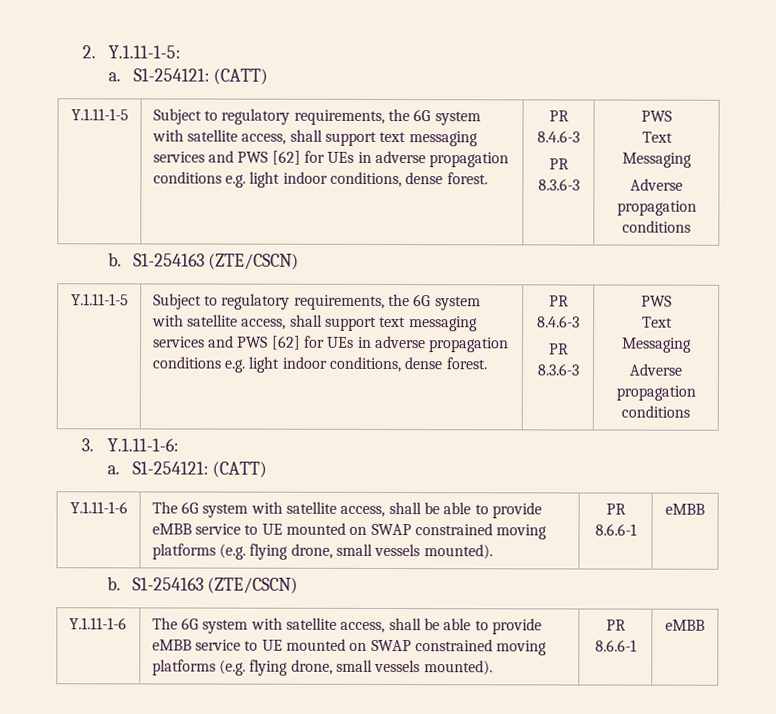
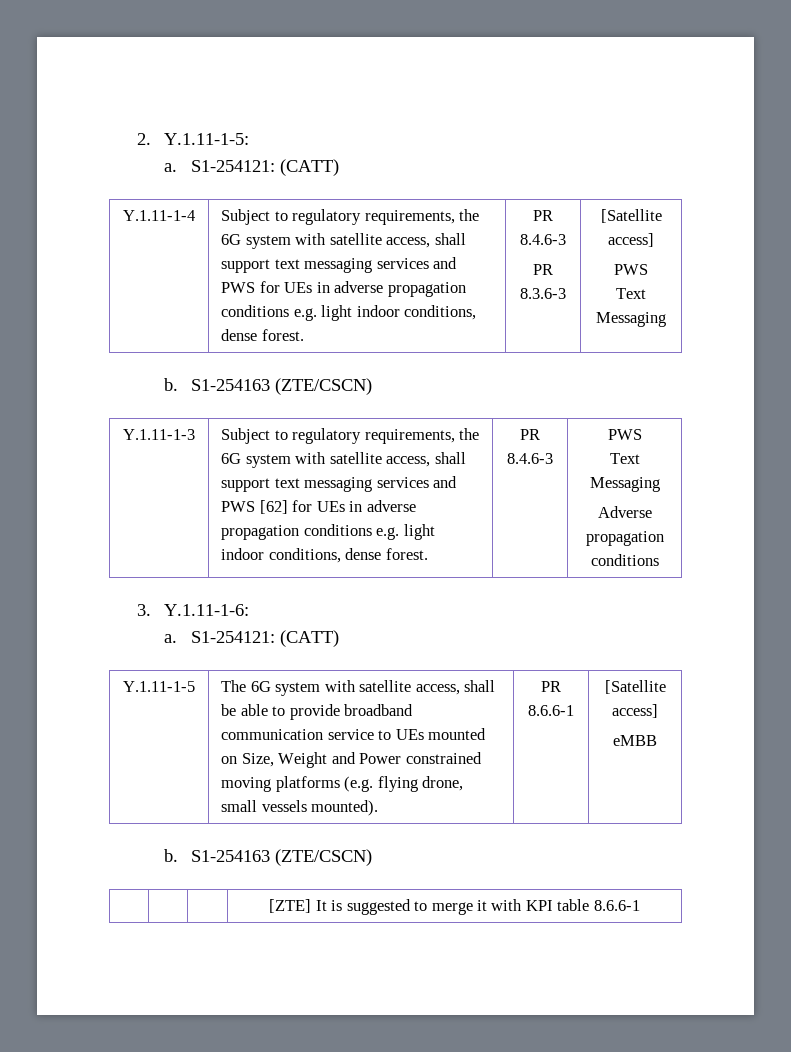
[70,108,129,121] Y.1.11-1-5 -> [123,210,195,221] [221,209,480,225] [221,233,466,249] [221,257,458,273] [221,281,466,297] [221,305,477,321] [221,329,304,341] [533,210,553,221] [520,234,566,245] [533,264,553,275] [520,288,566,299] [600,209,662,223] [608,233,654,247] [614,264,648,275] [616,288,646,299] [596,312,666,327] [163,378,373,395] [123,429,195,440] Y.1.11-1-4 | Subject to regulatory requirements, the 6G system with satellite access, shall support text messaging services and PWS for UEs in adverse propagation conditions e.g. light indoor conditions, dense forest. | PR 8.4.6-3 // PR 8.3.6-3 | [Satellite access] // PWS // Text Messaging // b. S1-254163 (ZTE/CSCN) // Y.1.11-1-3
[548,158,569,170] [537,178,580,191] [641,110,672,122] [641,131,673,143] [622,152,692,168] [630,178,683,191] [616,200,697,216] [622,220,691,233] [107,252,300,270] [70,293,129,306] [152,293,481,311] [151,314,478,332] [152,335,510,353] [151,356,487,373] [548,295,569,307] [537,315,580,328] [548,343,569,355] [536,363,579,376] // PR 8.3.6-3 | PWS // Text Messaging // Adverse propagation conditions // b. S1-254163 (ZTE/CSCN) // Y.1.11-1-5 | Subject to regulatory requirements, the 6G system with satellite access, shall support text messaging services and PWS [62] for UEs in adverse propagation conditions e.g. light indoor conditions, dense forest. | PR 8.4.6-3 // PR 8.3.6-3 -> (553, 458) none
[69,501,128,514] Y.1.11-1-6 -> [123,681,195,692] Y.1.11-1-5
[151,522,412,536] eMBB service to UE mounted on SWAP -> [344,704,414,716] [221,728,487,740] [221,752,402,768] broadband communication service to UEs mounted on Size, Weight and Power
(637, 529) none -> [604,680,666,694] [612,704,658,718] [Satellite access] //
[68,617,127,630] [151,617,542,635] [151,638,548,656] [151,659,493,676] [605,619,626,631] [594,639,637,652] [665,619,705,631] Y.1.11-1-6 | The 6G system with satellite access, shall be able to provide eMBB service to UE mounted on SWAP constrained moving platforms (e.g. flying drone, small vessels mounted). | PR 8.6.6-1 | eMBB -> [269,899,640,915] | | | [ZTE] It is suggested to merge it with KPI table 8.6.6-1

